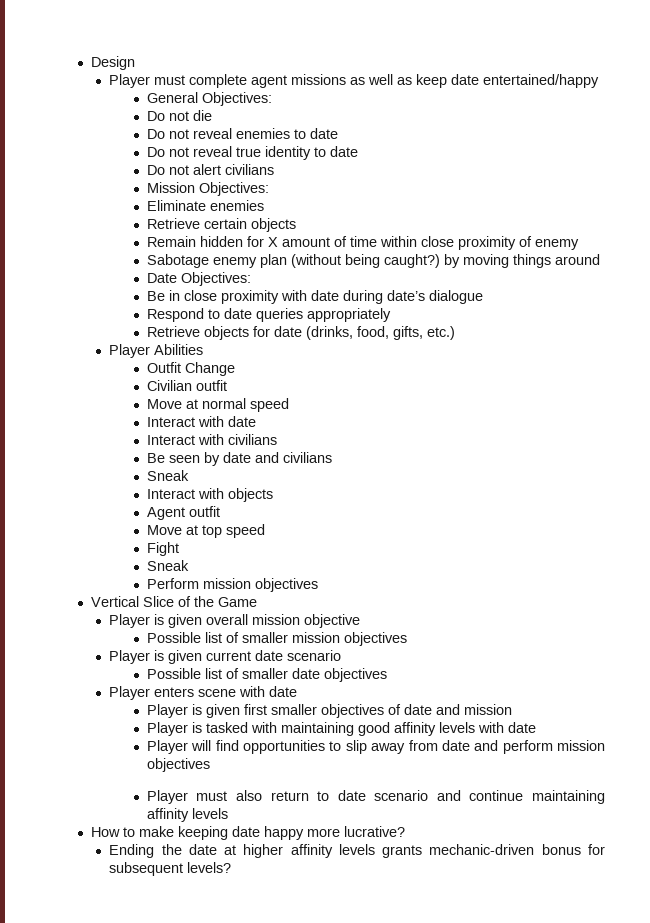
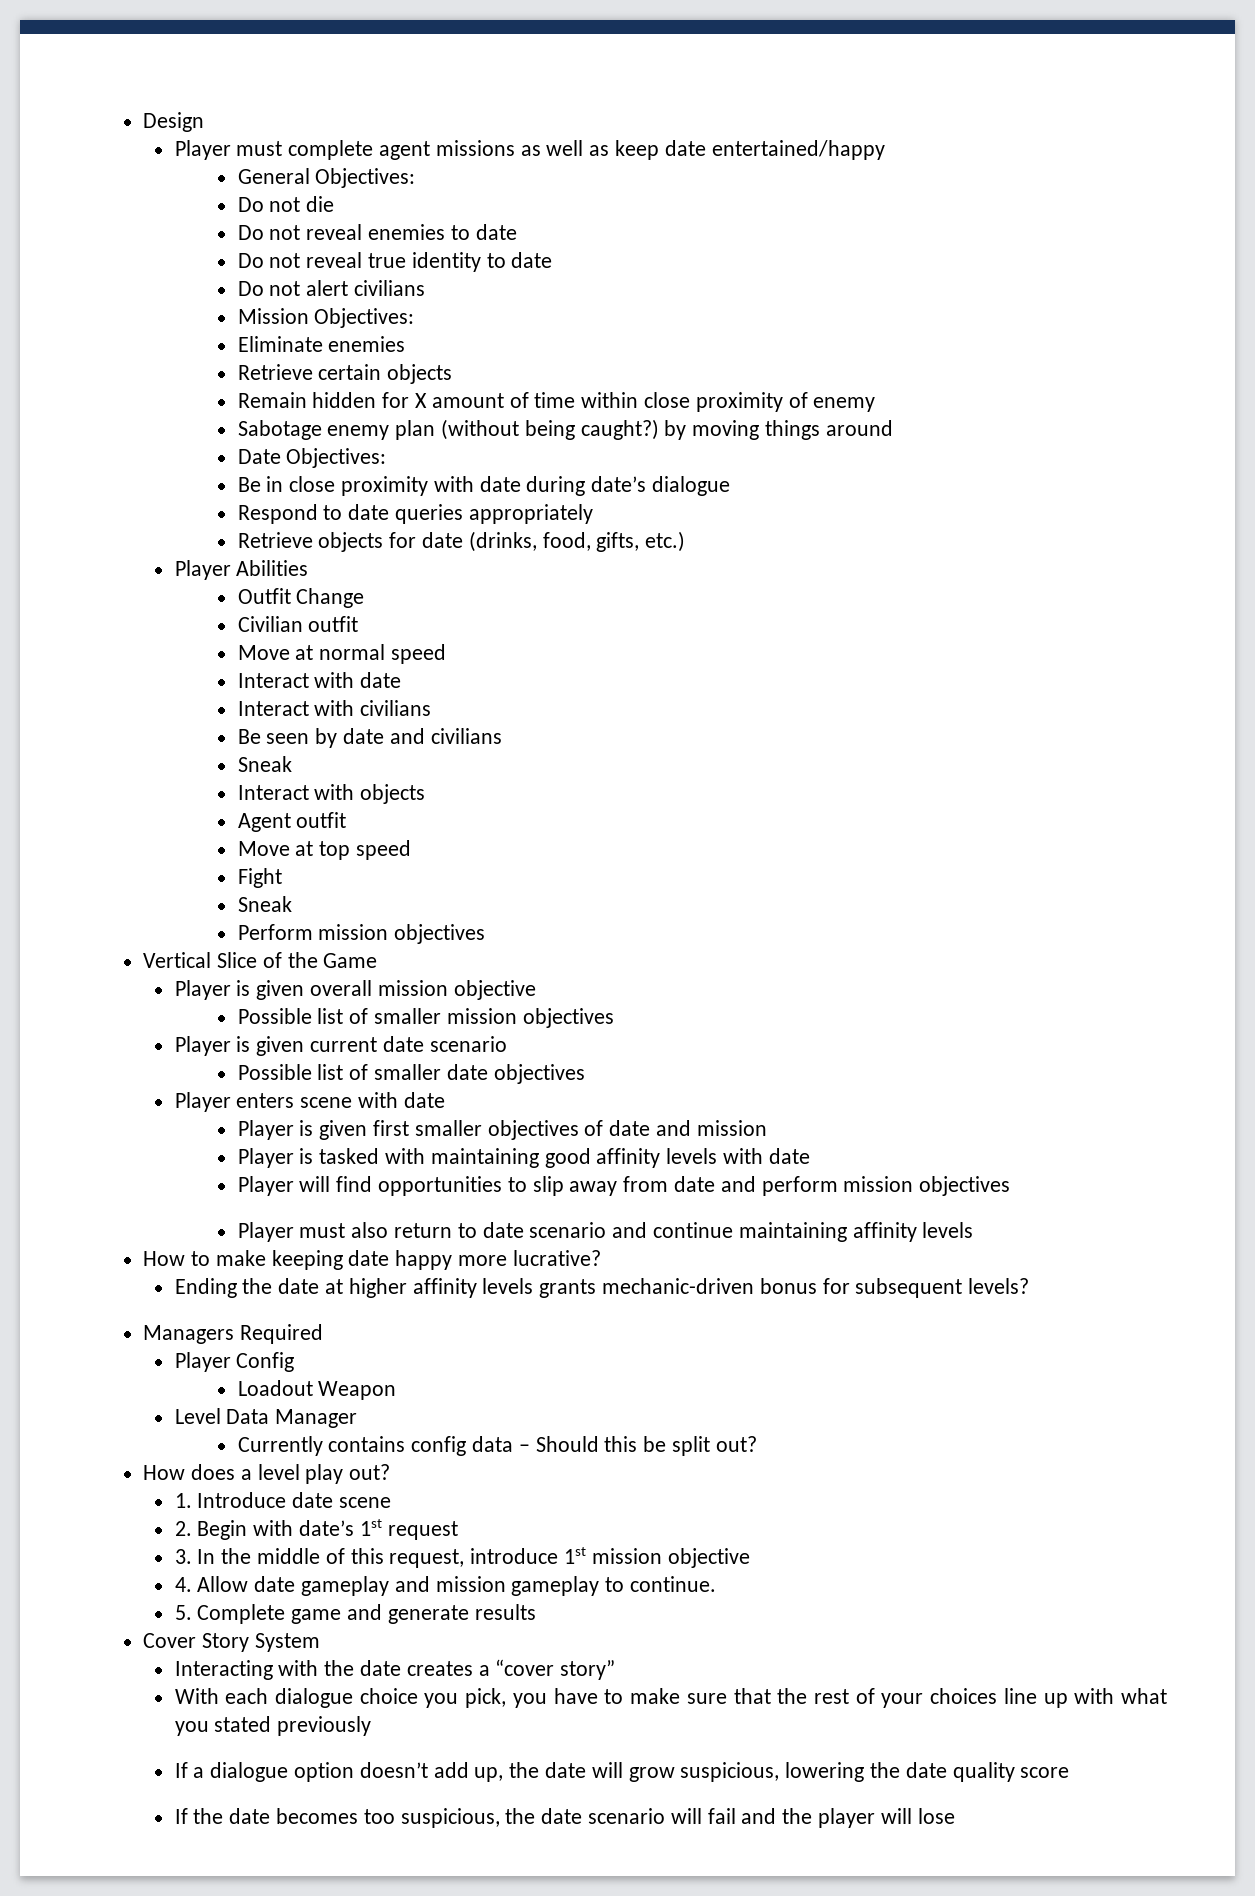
(232, 867) none -> [143,1324,323,1344] [174,1352,295,1372] [237,1380,397,1400] [174,1408,358,1428] [237,1436,757,1456] [143,1464,391,1484] [174,1492,392,1508] [174,1519,458,1540] [174,1547,750,1568] [174,1576,717,1596] [174,1604,536,1624] [143,1633,320,1652] [174,1659,616,1680] [174,1688,1168,1708] [174,1716,372,1736] [174,1762,1070,1782] [174,1808,955,1828] // Managers Required // Player Config // Loadout Weapon // Level Data Manager // Currently contains config data – Should this be split out? // How does a level play out? // 1. Introduce date scene // 2. Begin with date’s 1st request // 3. In the middle of this request, introduce 1st mission objective // 4. Allow date gameplay and mission gameplay to continue. // 5. Complete game and generate results // Cover Story System // Interacting with the date creates a “cover story” // With each dialogue choice you pick, you have to make sure that the rest of your choices line up with what you stated previously // If a dialogue option doesn’t add up, the date will grow suspicious, lowering the date quality score // If the date becomes too suspicious, the date scenario will fail and the player will lose

